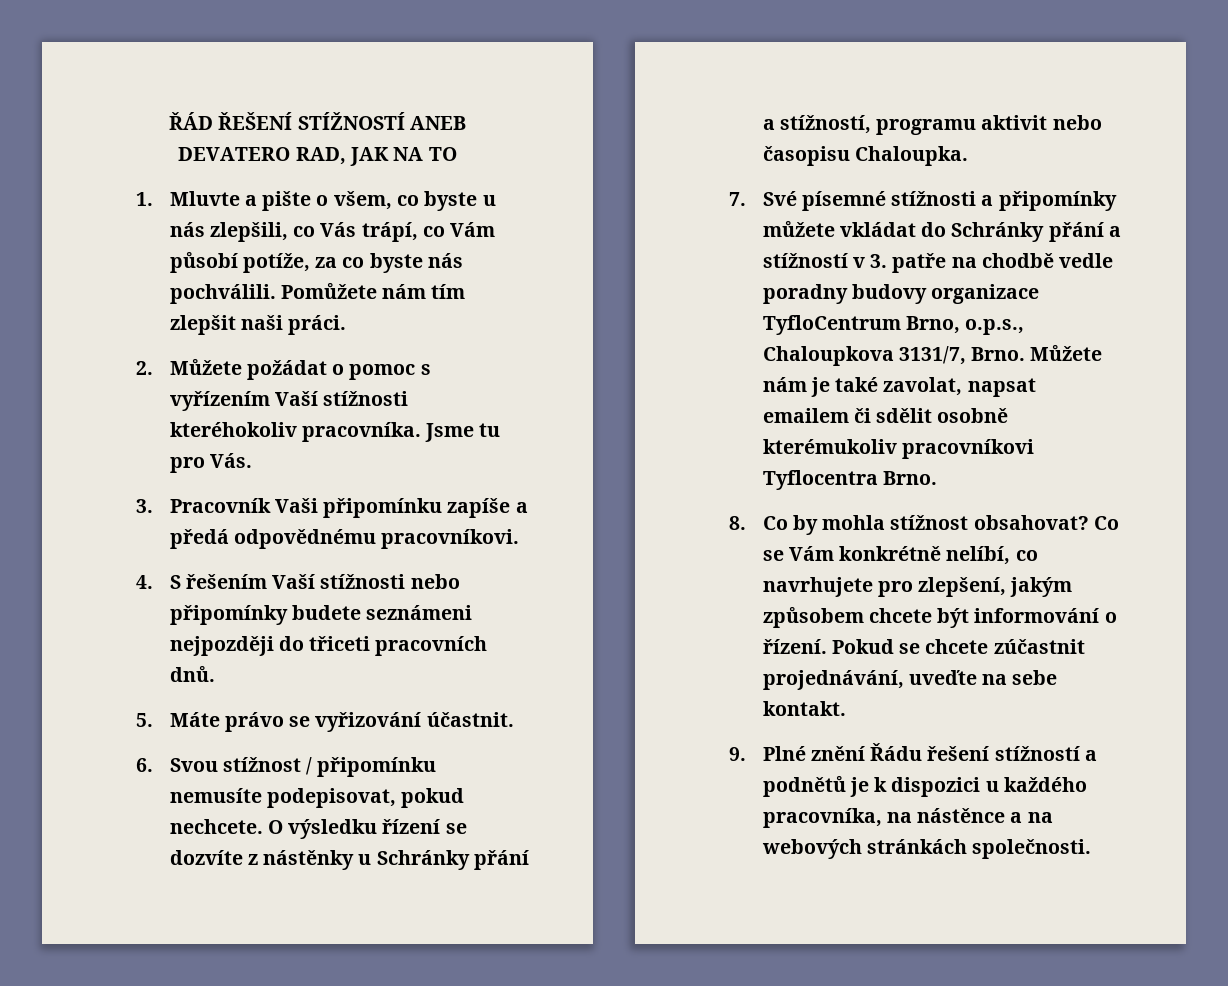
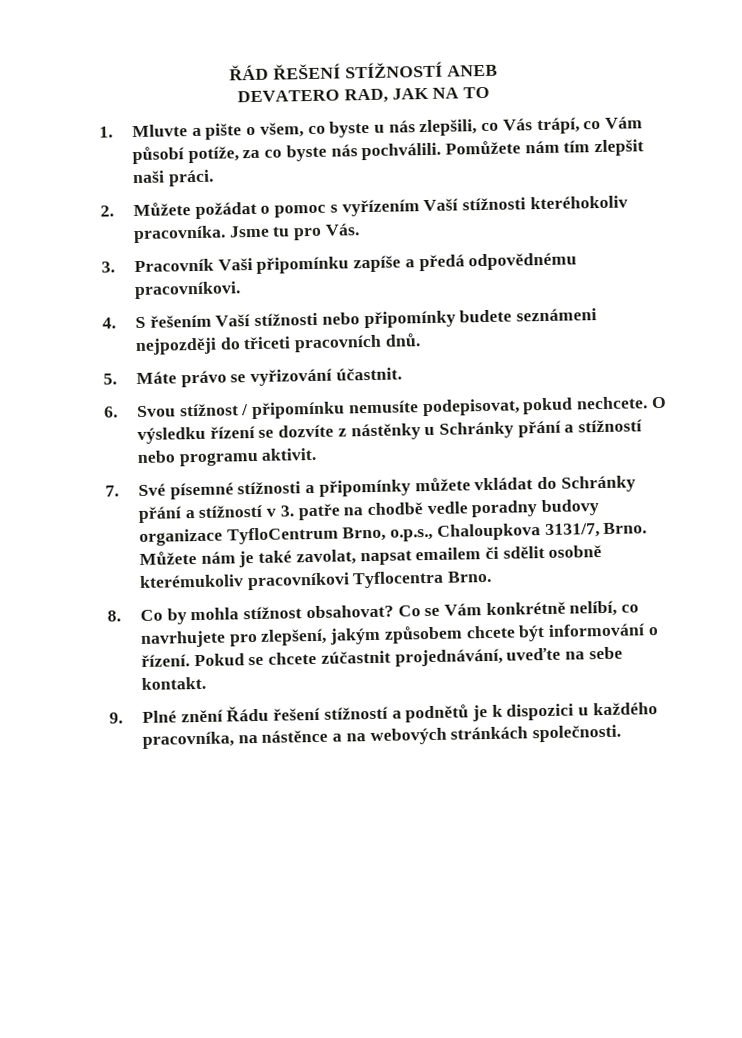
[779,115,1102,135] [762,146,968,166] stížností, programu aktivit nebo časopisu Chaloupka. -> [578,419,644,433] [136,447,317,467] stížností nebo programu aktivit.

